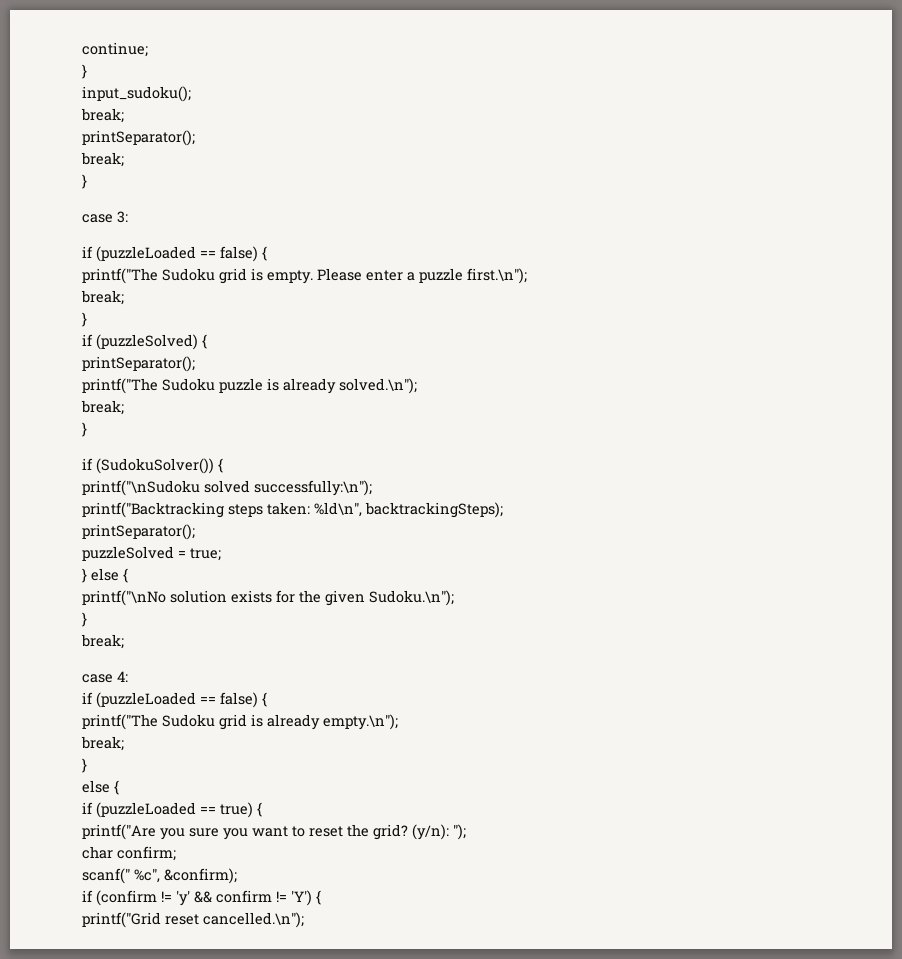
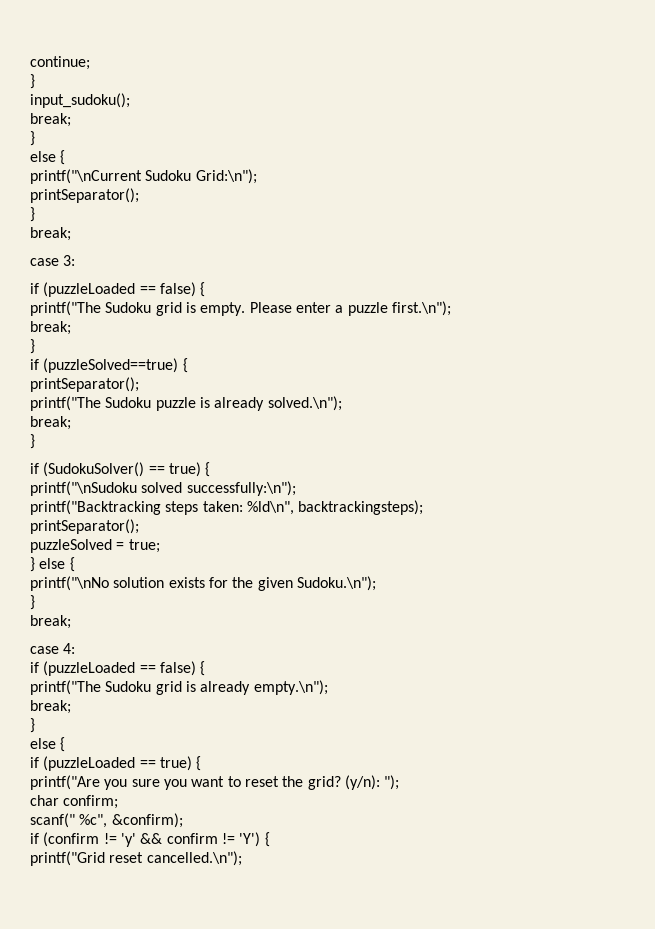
[82,130,195,146] [81,152,124,167] [82,174,87,189] // printSeparator(); // break; // } -> [30,131,35,146] [30,150,66,165] [30,169,257,184] [30,188,139,203] [30,207,35,222] [30,227,71,241] // } // else { // printf("\nCurrent Sudoku Grid:\n"); // printSeparator(); // } // break;
[96,334,198,350] (puzzleSolved) -> [43,358,179,373] (puzzleSolved==true)
[96,458,214,474] (SudokuSolver()) -> [43,462,201,477] (SudokuSolver() == true)
[365,502,503,518] backtrackingSteps); -> [298,500,424,515] backtrackingsteps);

